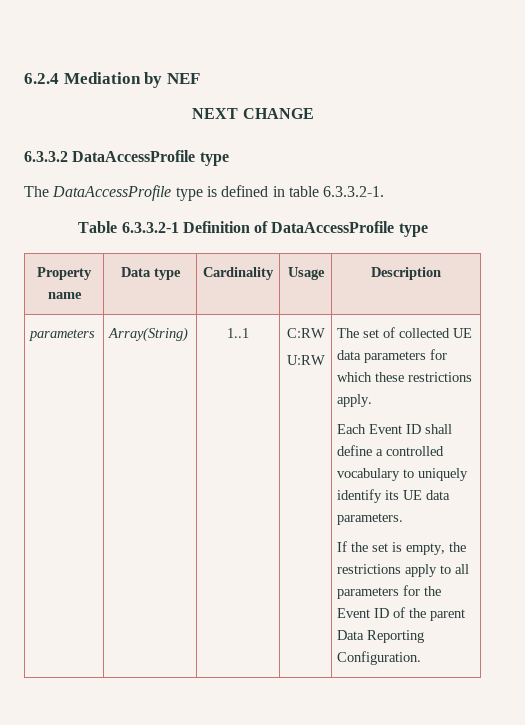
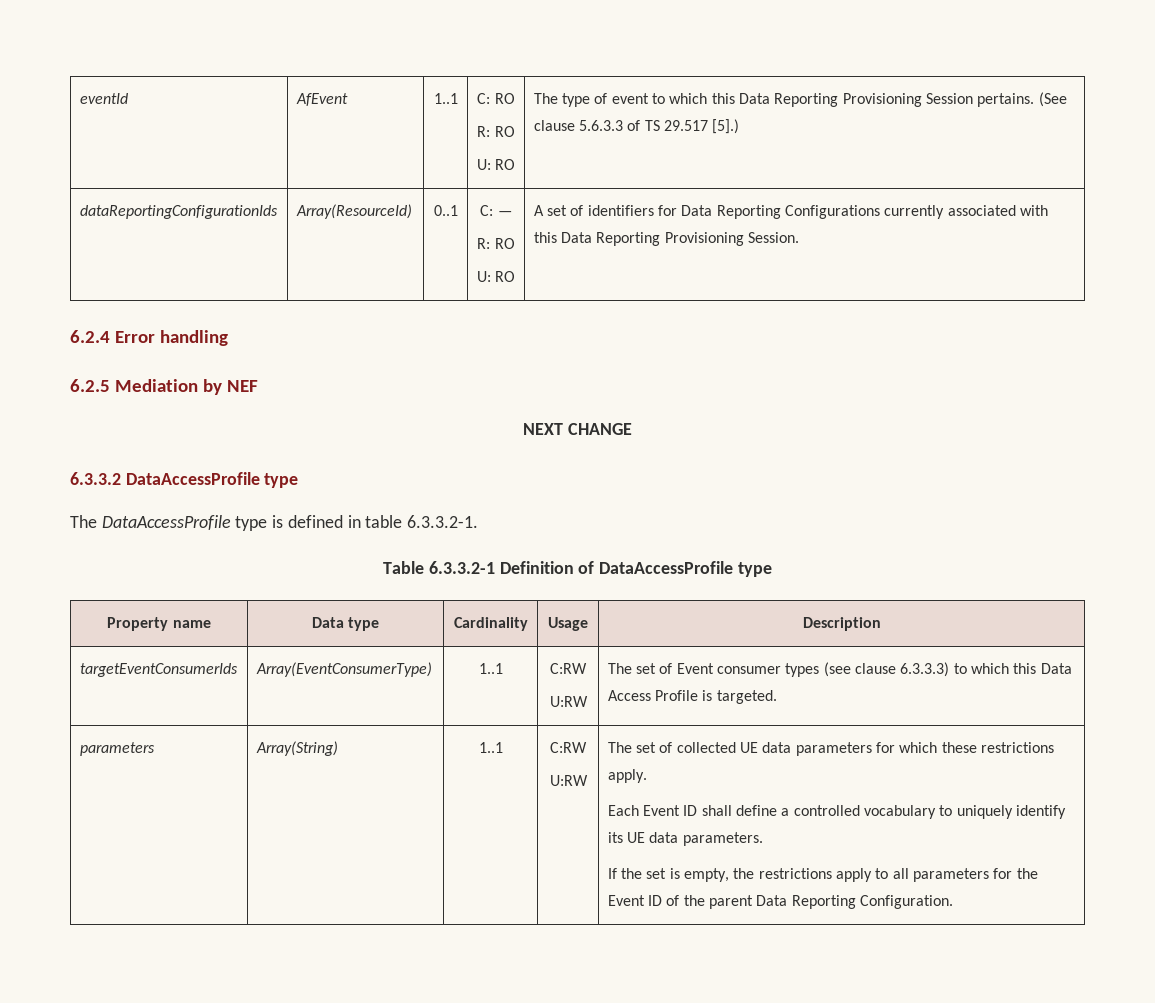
[24,73,59,84] 6.2.4 -> [79,93,128,104] [295,93,348,106] [433,93,458,104] [477,93,515,104] [477,126,515,137] [476,159,516,170] [533,92,1067,107] [533,119,740,134] [79,205,278,219] [295,204,412,219] [433,205,458,216] [480,205,512,216] [477,238,515,249] [476,271,516,282] [533,205,1048,219] [533,232,800,246] [70,330,229,346] [70,379,110,392] eventId | AfEvent | 1..1 | C: RO // R: RO // U: RO | The type of event to which this Data Reporting Provisioning Session pertains. (See clause 5.6.3.3 of TS 29.517 [5].) // dataReportingConfigurationIds | Array(ResourceId) | 0..1 | C: — // R: RO // U: RO | A set of identifiers for Data Reporting Configurations currently associated with this Data Reporting Provisioning Session. // 6.2.4 Error handling // 6.2.5
(441, 273) none -> [79,663,238,677] [255,662,432,677] [478,663,503,674] [550,663,587,674] [549,696,588,707] [607,662,1072,677] [607,690,777,704] // targetEventConsumerIds | Array(EventConsumerType) | 1..1 | C:RW // U:RW | The set of Event consumer types (see clause 6.3.3.3) to which this Data Access Profile is targeted.

